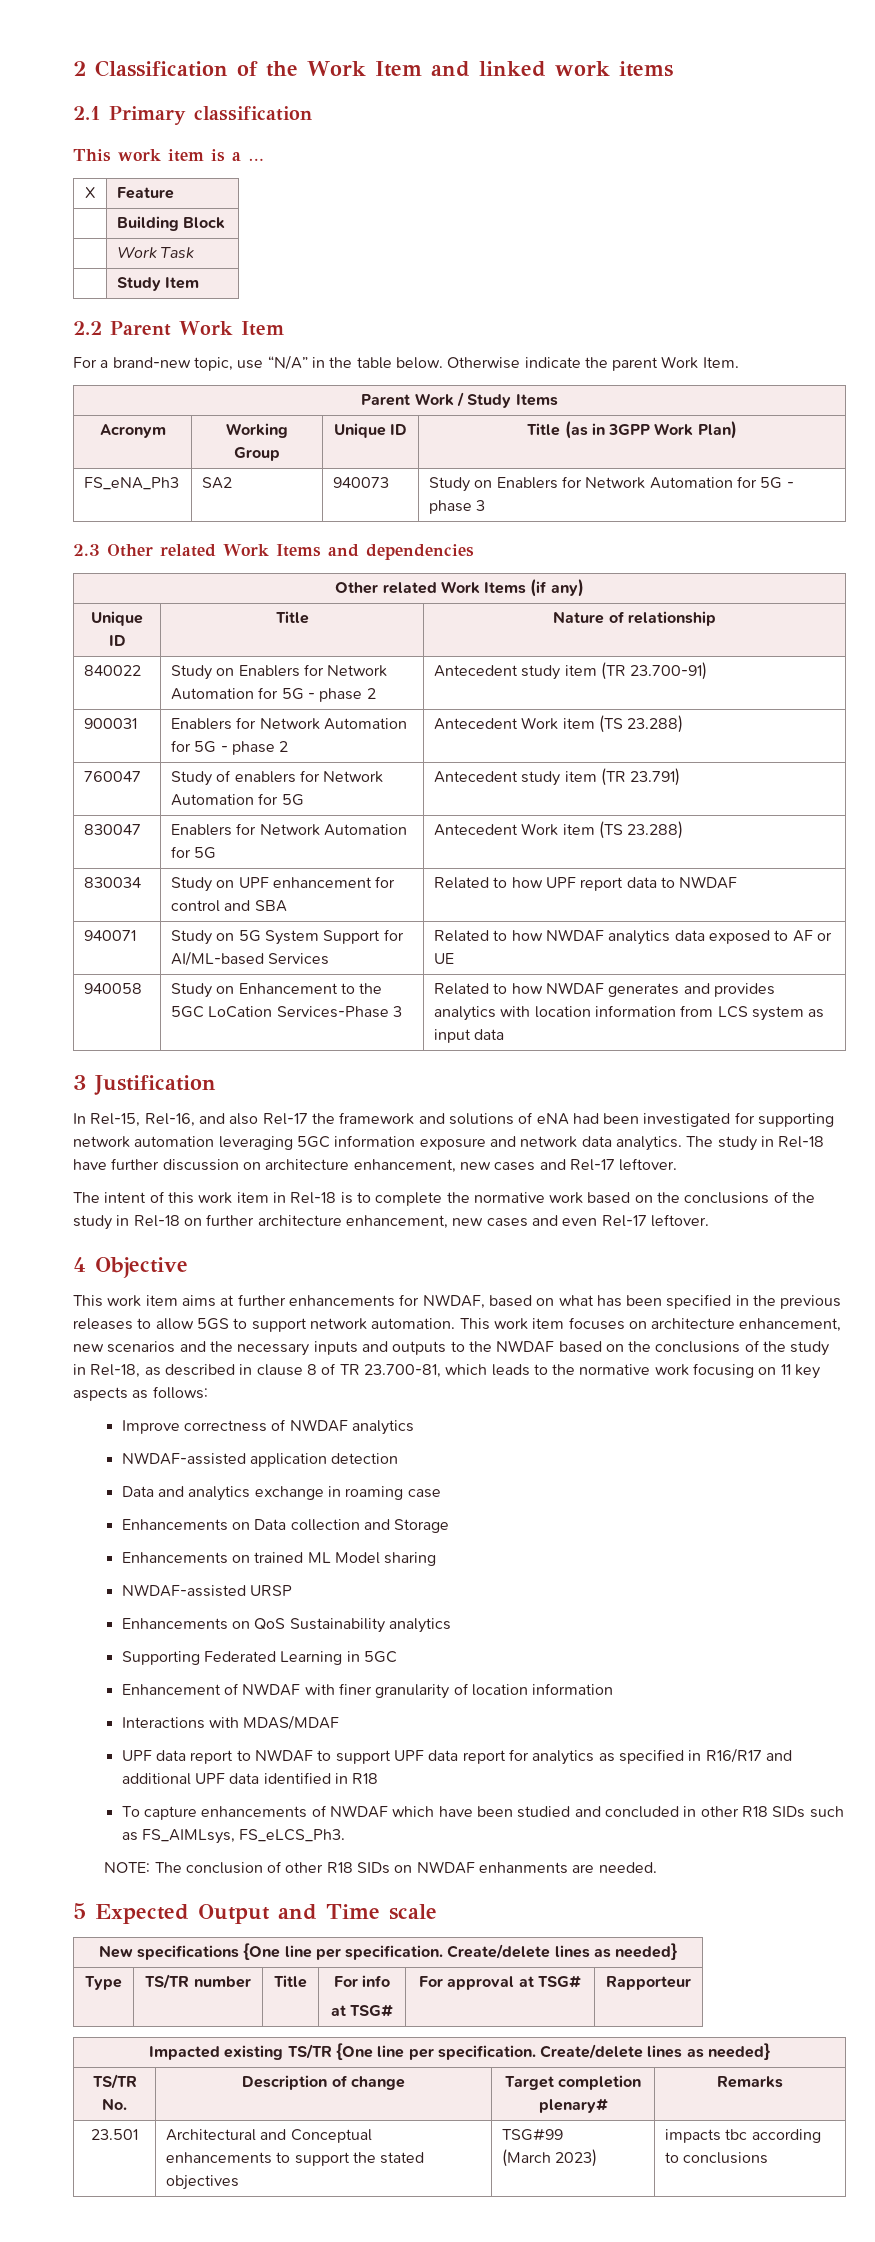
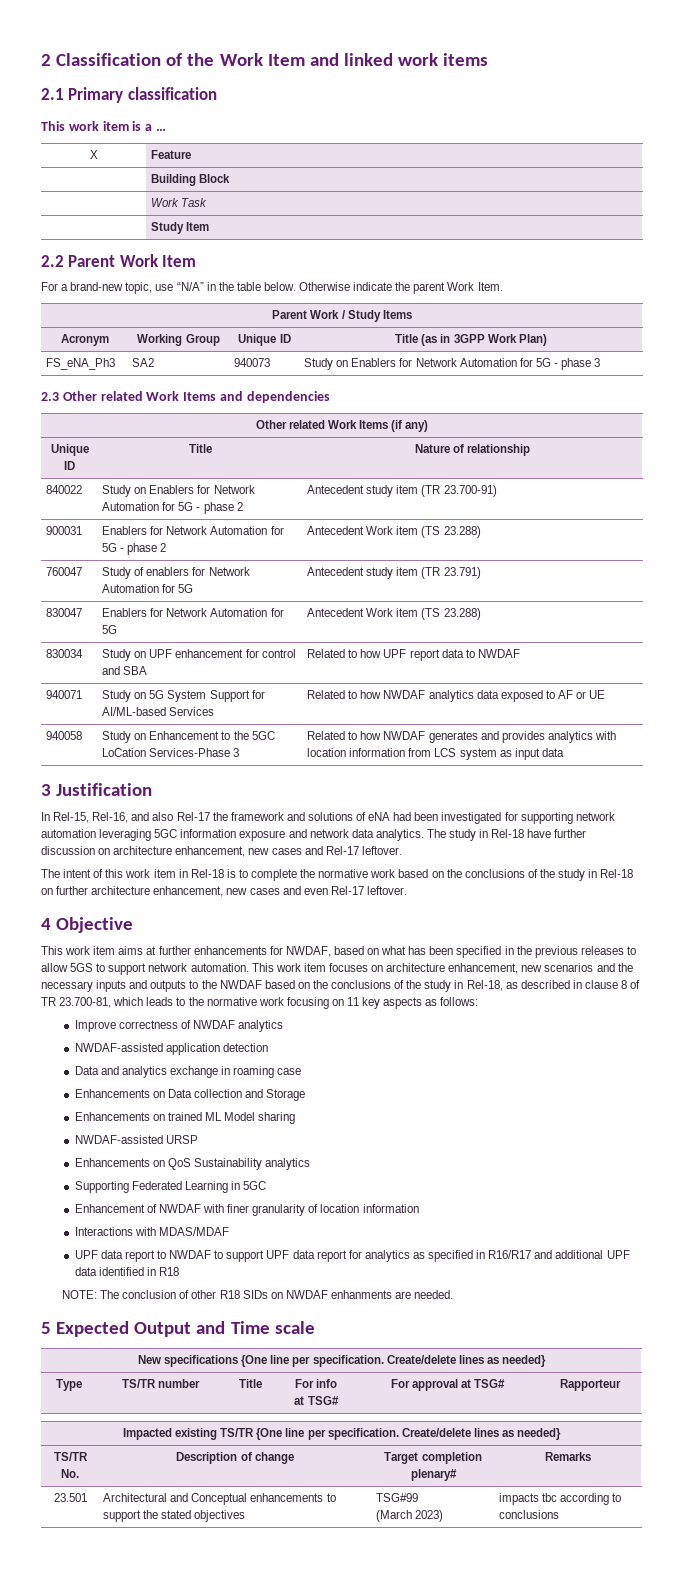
[121,1805,844,1820] [121,1829,346,1844] // To capture enhancements of NWDAF which have been studied and concluded in other R18 SIDs such as FS_AIMLsys, FS_eLCS_Ph3. -> (180, 1271) none

